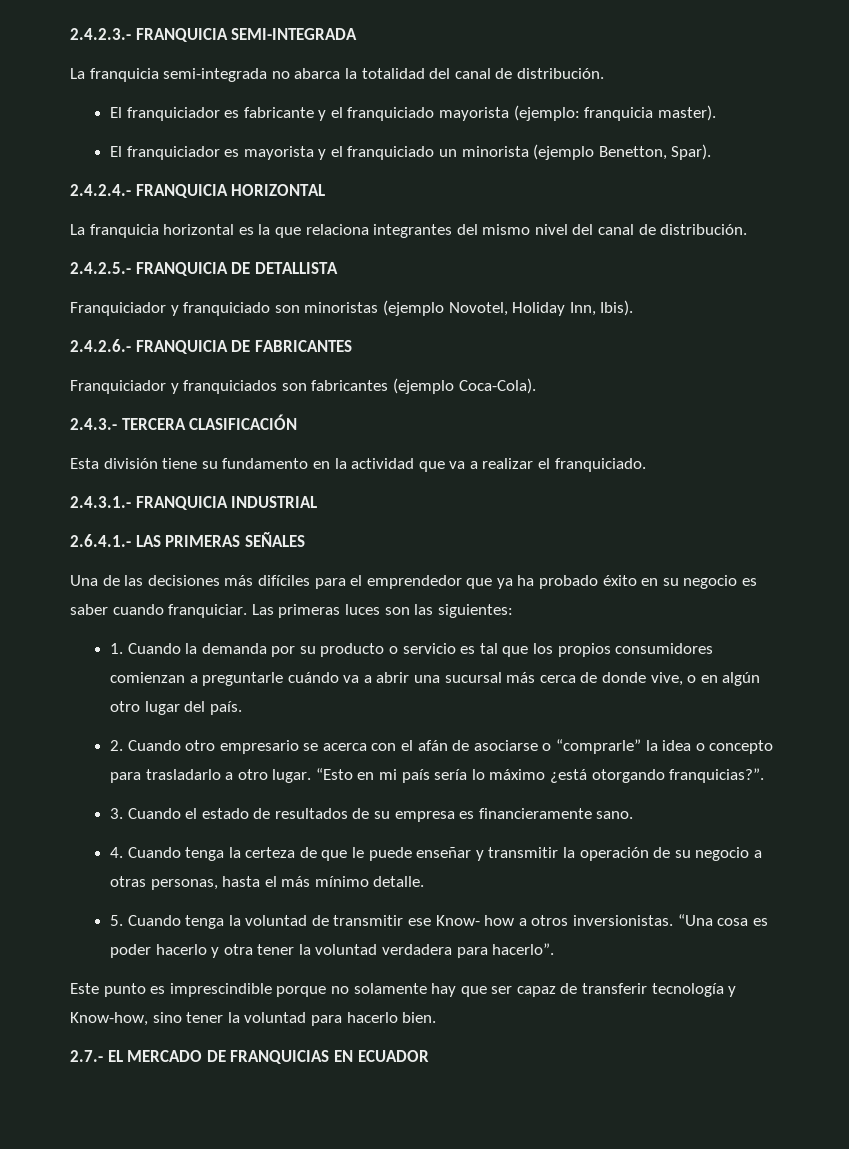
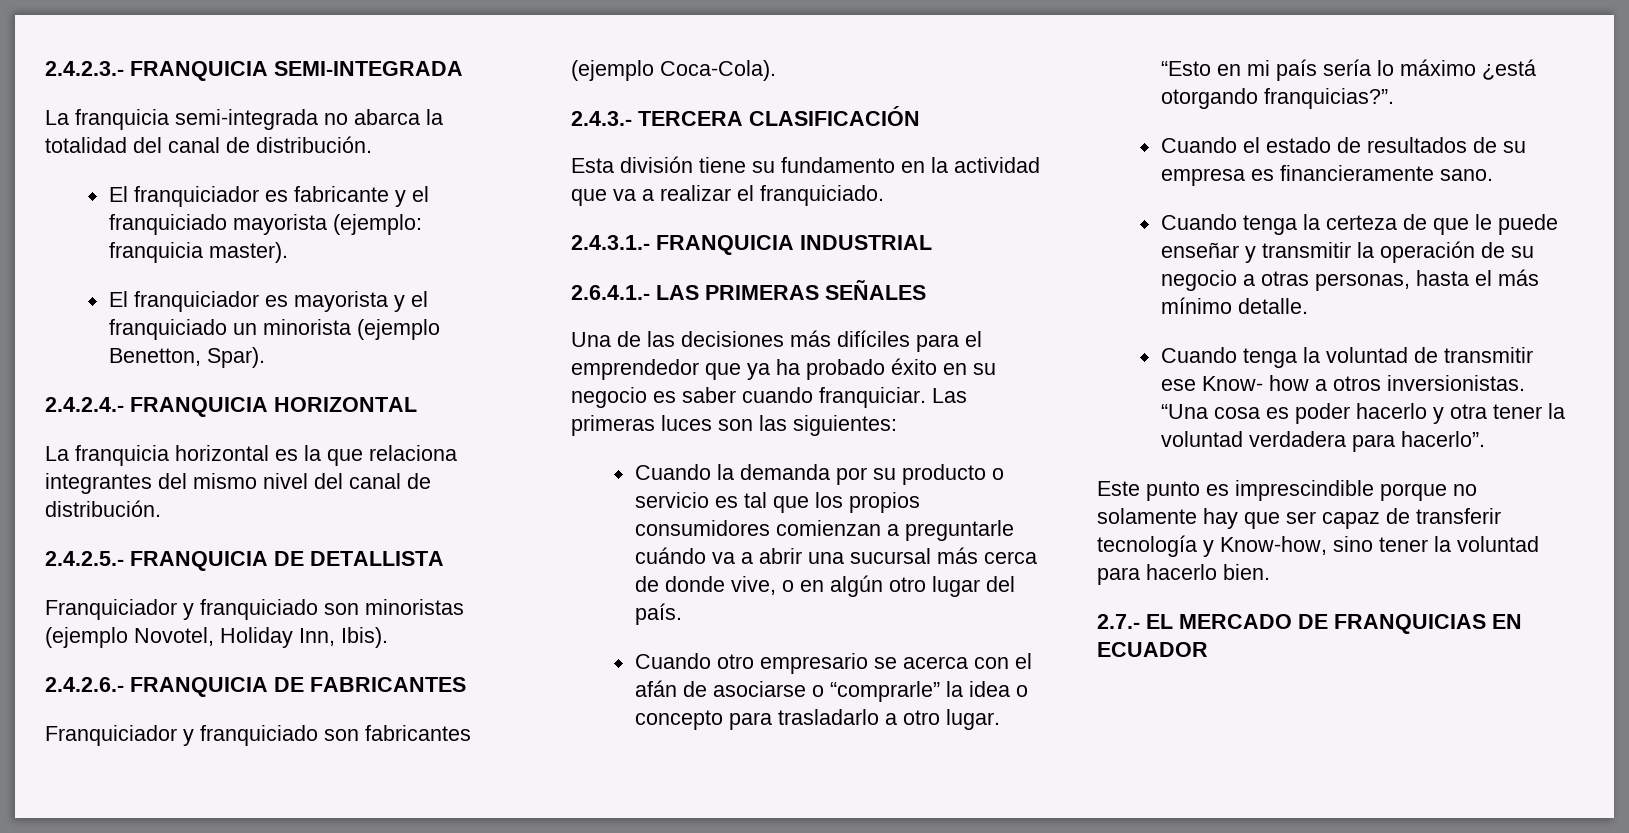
[183,380,278,394] franquiciados -> [200,725,318,746] franquiciado
[109,643,123,654] 1. -> (897, 425) none
[109,740,123,751] 2. -> (682, 614) none
[109,808,123,819] 3. -> (1394, 98) none
[109,847,123,858] 4. -> (1493, 175) none
[109,915,123,926] 5. -> (1308, 306) none

